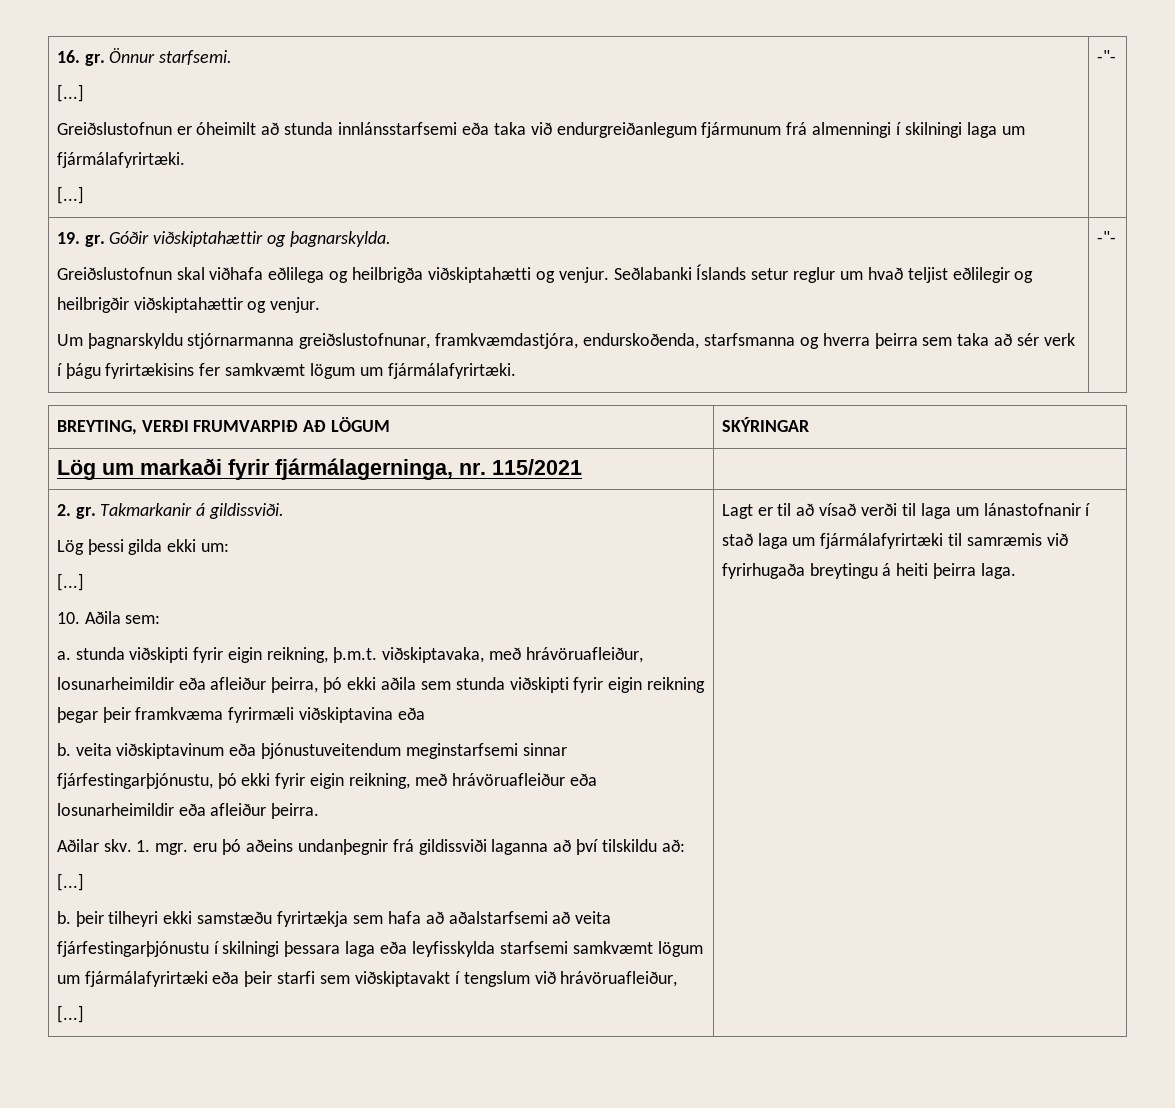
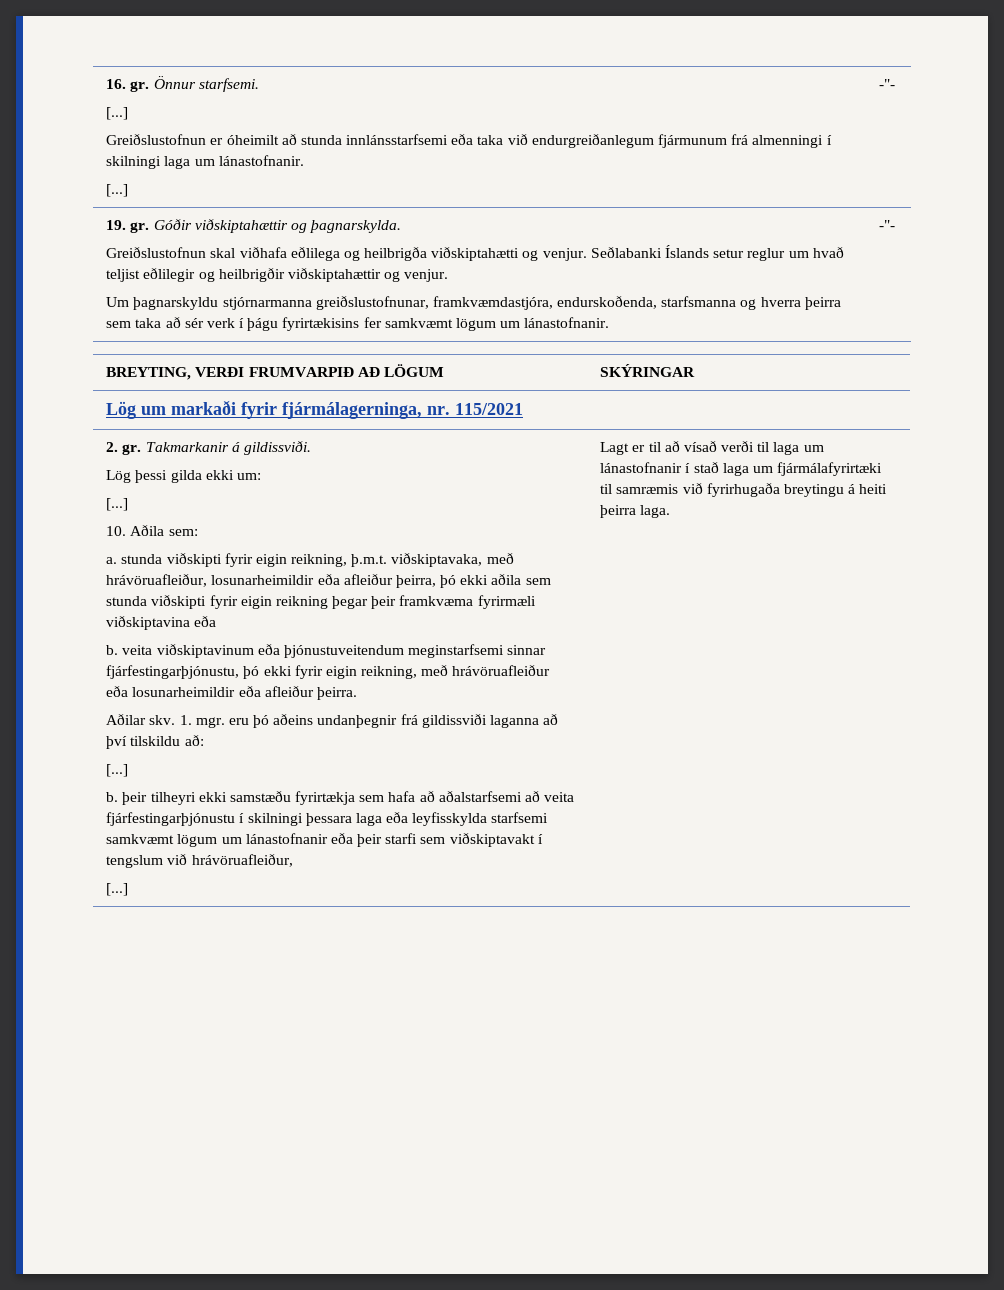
[56,152,185,168] fjármálafyrirtæki. -> [218,155,304,166] lánastofnanir.
[387,363,516,379] fjármálafyrirtæki. -> [524,317,610,328] lánastofnanir.
[84,971,208,987] fjármálafyrirtæki -> [245,833,328,844] lánastofnanir

